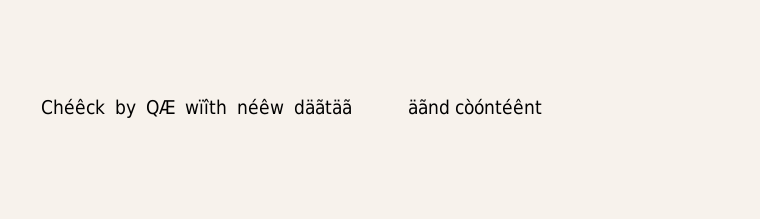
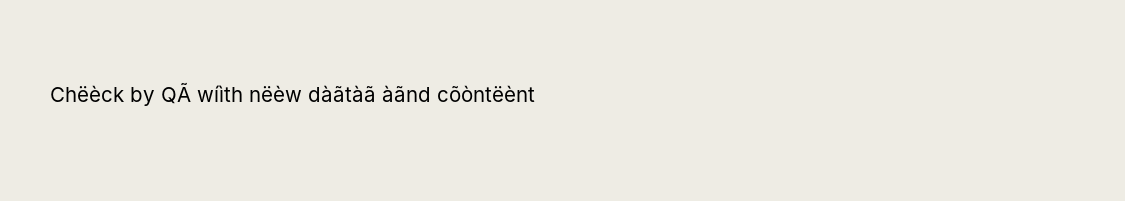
[41,98,543,118] Chéêck by QÆ wïîth néêw däãtäã äãnd còóntéênt -> [50,82,535,106] Chëèck by QÃ wíìth nëèw dàãtàã àãnd cõòntëènt

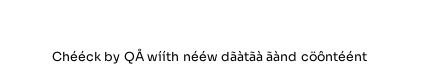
[50,82,535,106] Chëèck by QÃ wíìth nëèw dàãtàã àãnd cõòntëènt -> [52,48,367,64] Chééck by QÅ wííth nééw dãàtãà ãànd cöôntéént

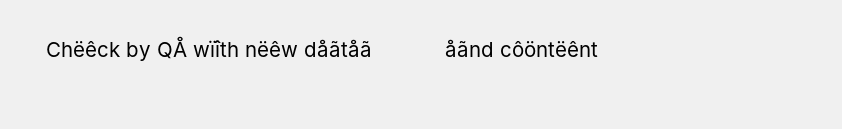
[52,50,102,62] Chééck -> [46,41,120,57] Chëêck
[147,50,367,62] wííth nééw dãàtãà ãànd cöôntéént -> [193,39,598,57] wïîth nëêw dåãtåã åãnd côöntëênt

